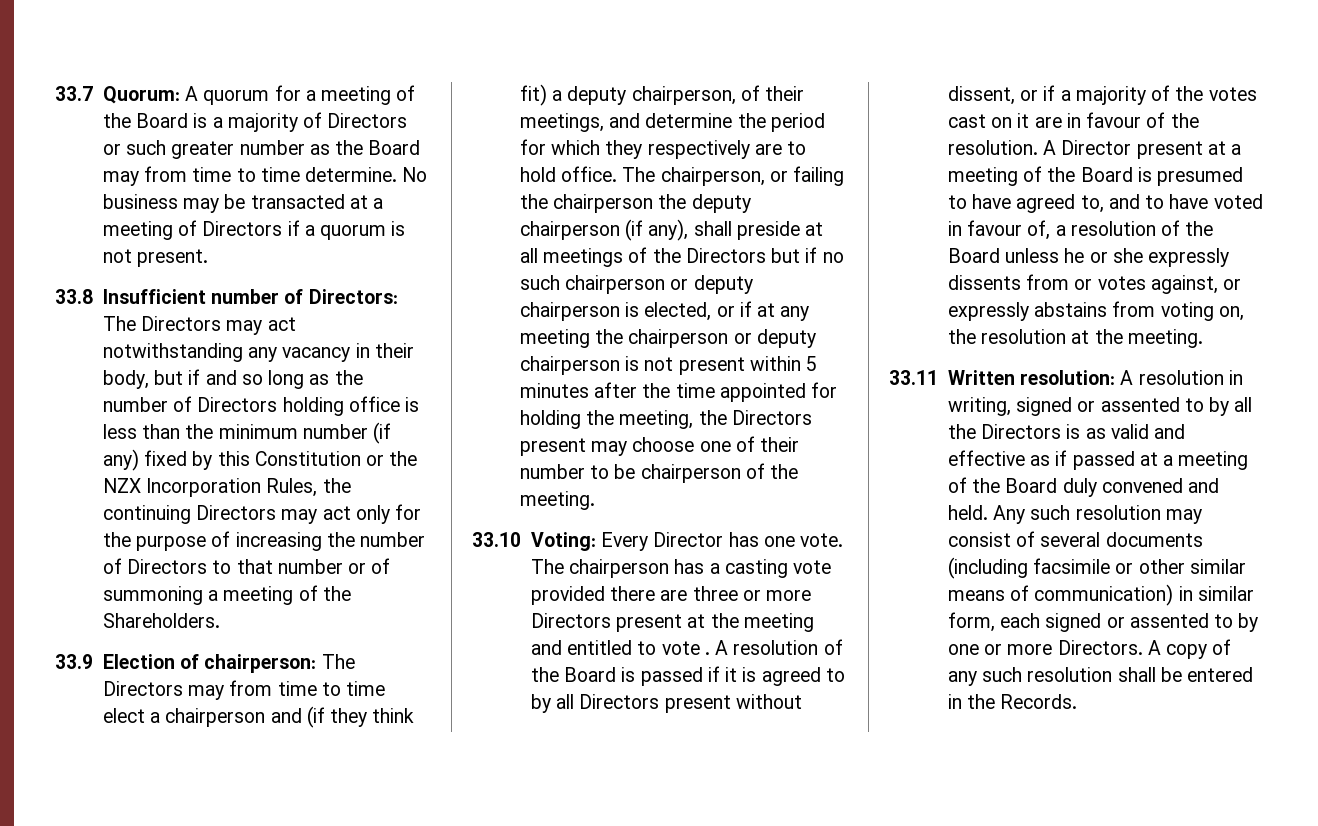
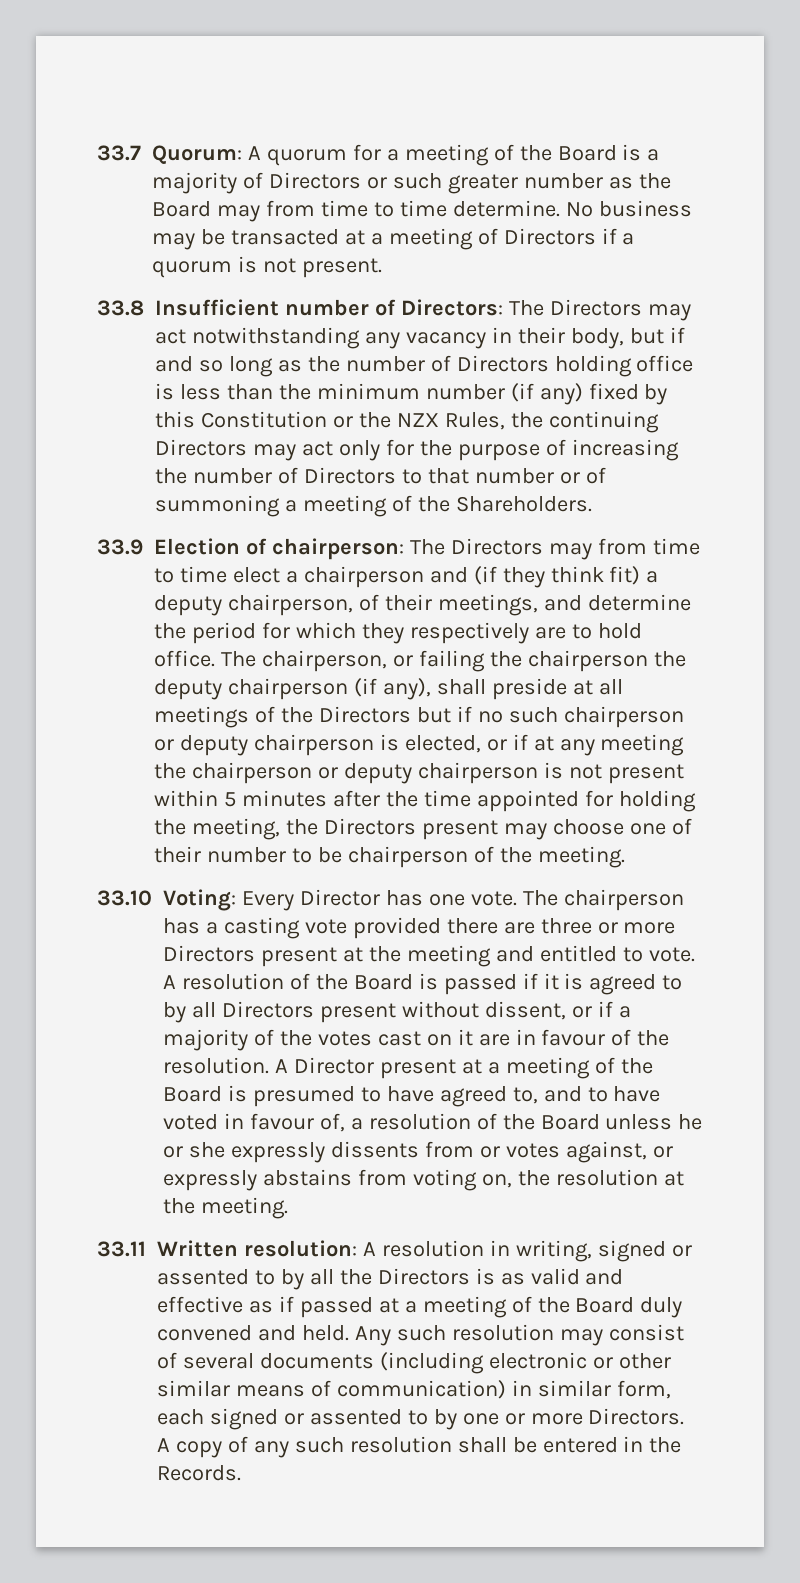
[146,478,262,497] Incorporation -> (439, 420) none
[661,641,710,655] vote . -> [648,947,695,962] vote.
[1033,558,1111,574] facsimile -> [488,1352,587,1369] electronic

